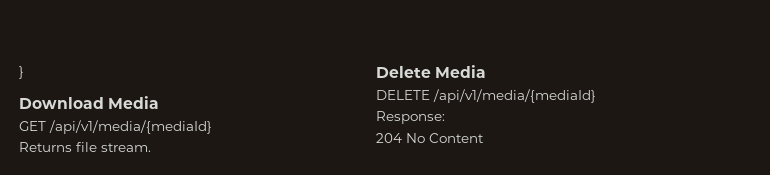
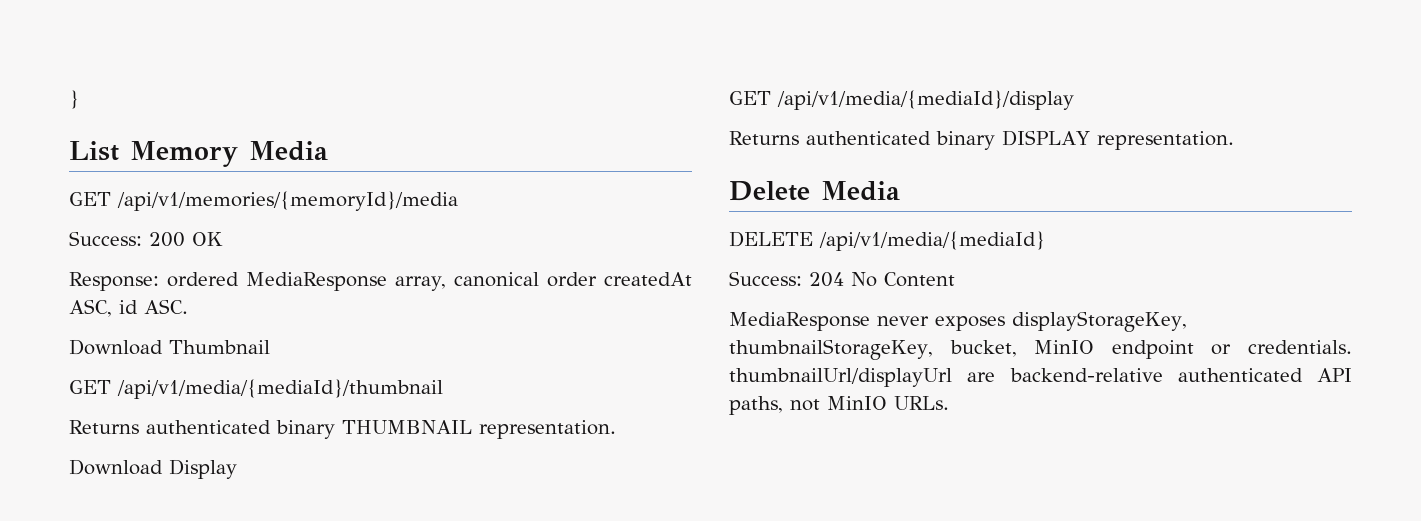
[19,97,104,109] Download -> [69,141,238,167] List Memory
[49,120,212,134] [19,142,151,152] /api/v1/media/{mediaId} // Returns file stream. -> [117,191,458,211] [69,231,223,247] [69,272,693,291] [69,299,188,317] [69,339,270,355] [69,379,443,399] [69,420,616,439] [69,459,237,479] [729,90,1074,110] [729,130,1234,150] /api/v1/memories/{memoryId}/media // Success: 200 OK // Response: ordered MediaResponse array, canonical order createdAt ASC, id ASC. // Download Thumbnail // GET /api/v1/media/{mediaId}/thumbnail // Returns authenticated binary THUMBNAIL representation. // Download Display // GET /api/v1/media/{mediaId}/display // Returns authenticated binary DISPLAY representation.
[376,111,445,124] Response: // -> [729,271,802,286] Success:
(484, 138) none -> [729,311,1187,332] [729,339,1352,360] [729,368,1352,387] [729,396,949,415] // MediaResponse never exposes displayStorageKey, thumbnailStorageKey, bucket, MinIO endpoint or credentials. thumbnailUrl/displayUrl are backend-relative authenticated API paths, not MinIO URLs.

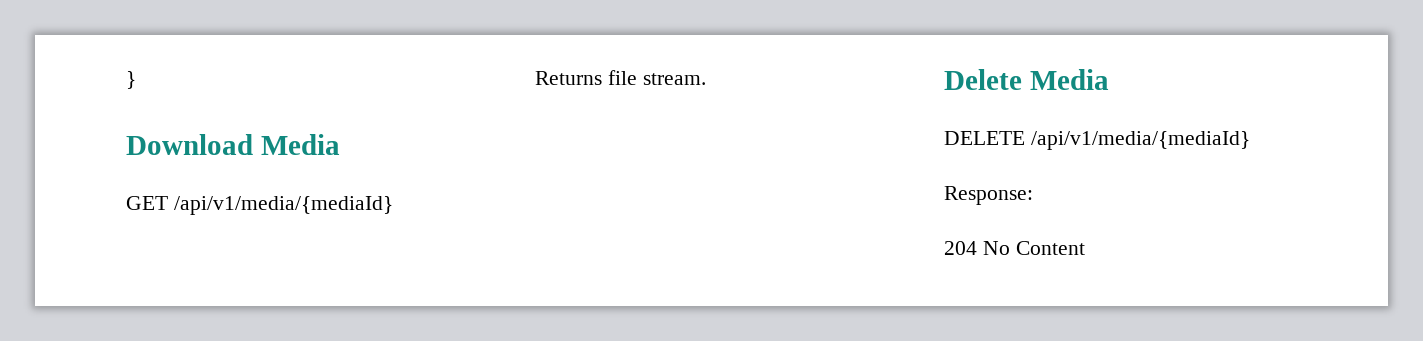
[69,141,238,167] List Memory -> [126,134,253,155] Download
[117,191,458,211] [69,231,223,247] [69,272,693,291] [69,299,188,317] [69,339,270,355] [69,379,443,399] [69,420,616,439] [69,459,237,479] [729,90,1074,110] [729,130,1234,150] /api/v1/memories/{memoryId}/media // Success: 200 OK // Response: ordered MediaResponse array, canonical order createdAt ASC, id ASC. // Download Thumbnail // GET /api/v1/media/{mediaId}/thumbnail // Returns authenticated binary THUMBNAIL representation. // Download Display // GET /api/v1/media/{mediaId}/display // Returns authenticated binary DISPLAY representation. -> [173,196,393,215] [535,70,706,85] /api/v1/media/{mediaId} // Returns file stream.
[729,271,802,286] Success: -> [944,186,1033,205] Response: //
[729,311,1187,332] [729,339,1352,360] [729,368,1352,387] [729,396,949,415] // MediaResponse never exposes displayStorageKey, thumbnailStorageKey, bucket, MinIO endpoint or credentials. thumbnailUrl/displayUrl are backend-relative authenticated API paths, not MinIO URLs. -> (1085, 248) none

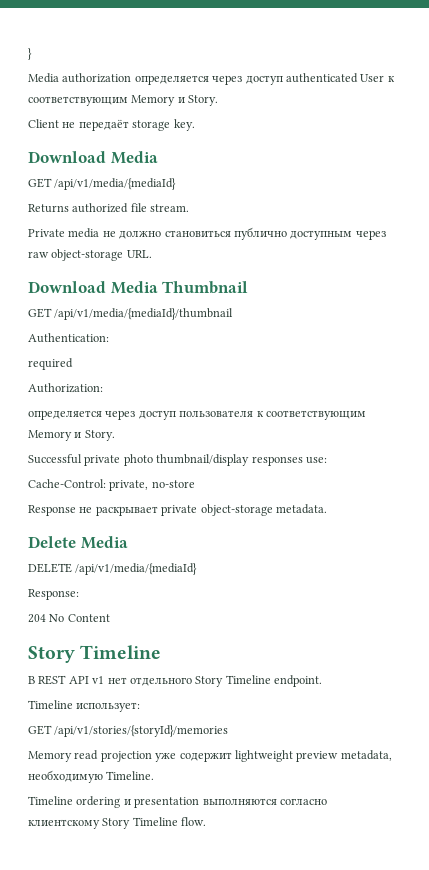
(136, 80) none -> [28,73,395,85] [28,95,219,106] [28,119,195,131] // Media authorization определяется через доступ authenticated User к соответствующим Memory и Story. // Client не передаёт storage key.
(602, 78) none -> [72,203,129,213] authorized
(706, 79) none -> [28,227,386,240] [28,249,152,261] [28,281,249,294] [28,308,234,320] [28,333,109,343] [28,358,73,370] [28,383,103,393] [28,410,366,420] [28,430,115,441] [28,454,327,466] [28,479,195,491] [28,504,327,516] // Private media не должно становиться публично доступным через raw object-storage URL. // Download Media Thumbnail // GET /api/v1/media/{mediaId}/thumbnail // Authentication: // required // Authorization: // определяется через доступ пользователя к соответствующим Memory и Story. // Successful private photo thumbnail/display responses use: // Cache-Control: private, no-store // Response не раскрывает private object-storage metadata.
(1085, 248) none -> [28,645,162,663] [28,675,322,687] [28,700,141,712] [28,725,229,737] [28,750,392,762] [28,770,155,783] [28,796,327,808] [28,817,207,829] // Story Timeline // В REST API v1 нет отдельного Story Timeline endpoint. // Timeline использует: // GET /api/v1/stories/{storyId}/memories // Memory read projection уже содержит lightweight preview metadata, необходимую Timeline. // Timeline ordering и presentation выполняются согласно клиентскому Story Timeline flow.

